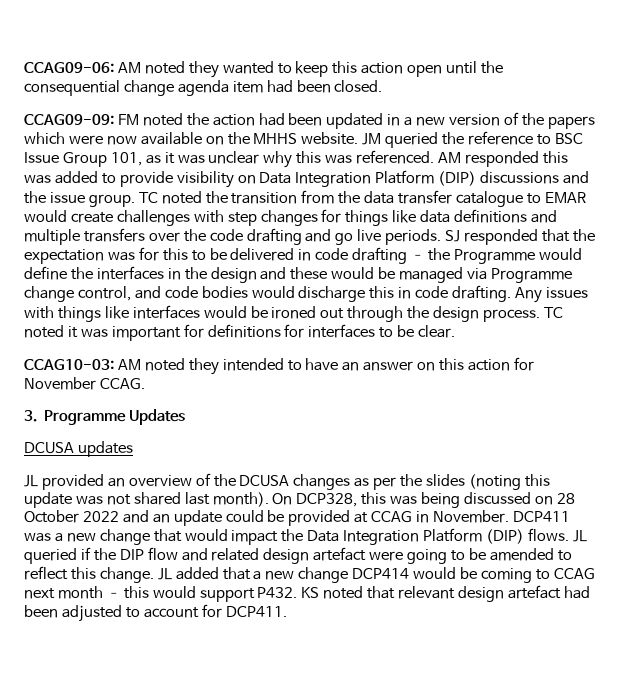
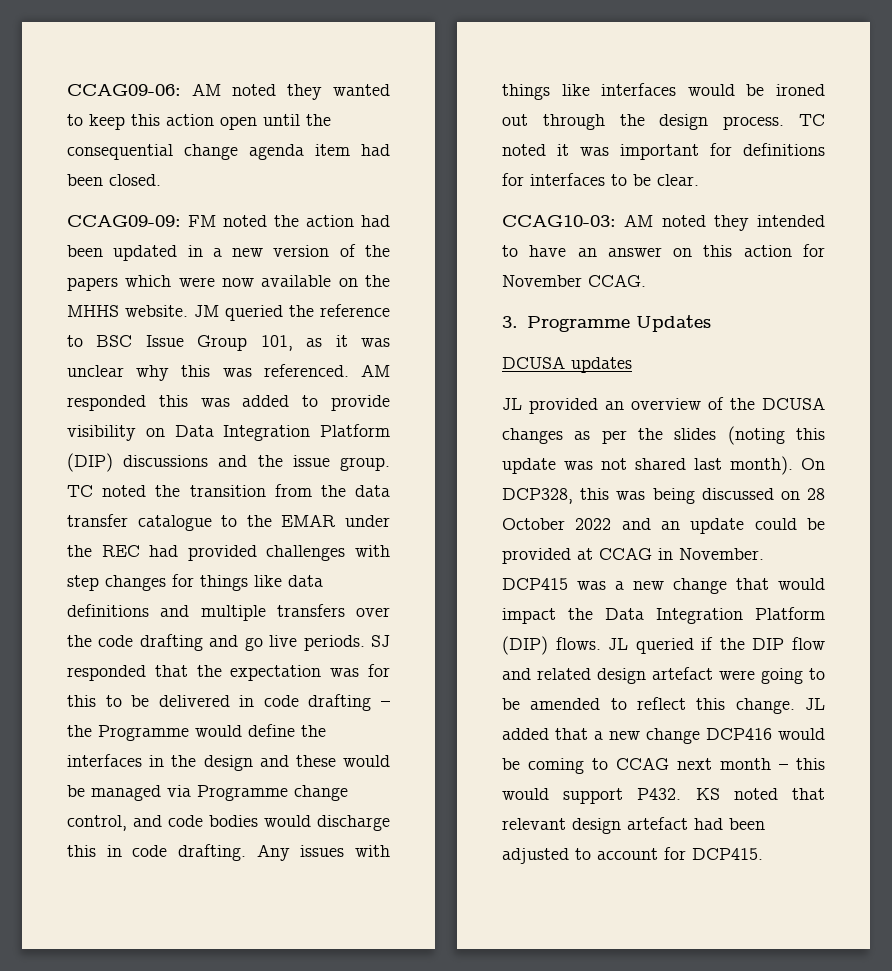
[544,192,586,203] [24,210,113,223] EMAR would create -> [246,514,390,527] [67,545,257,561] the EMAR under the REC had provided
[512,511,570,522] DCP411 -> [502,578,568,590] DCP415
[352,568,410,579] DCP414 -> [706,728,772,740] DCP416
[225,606,287,617] DCP411. -> [692,848,763,860] DCP415.

